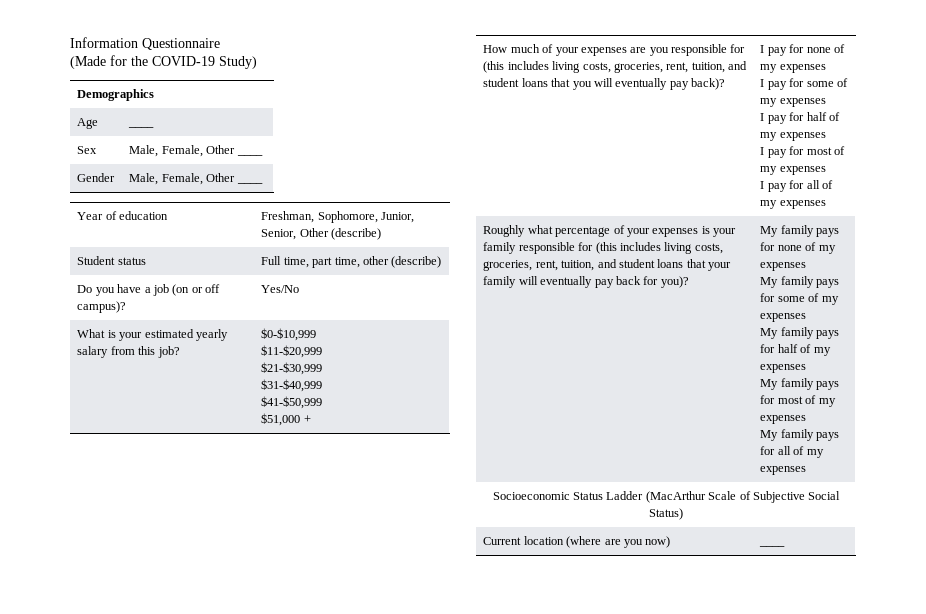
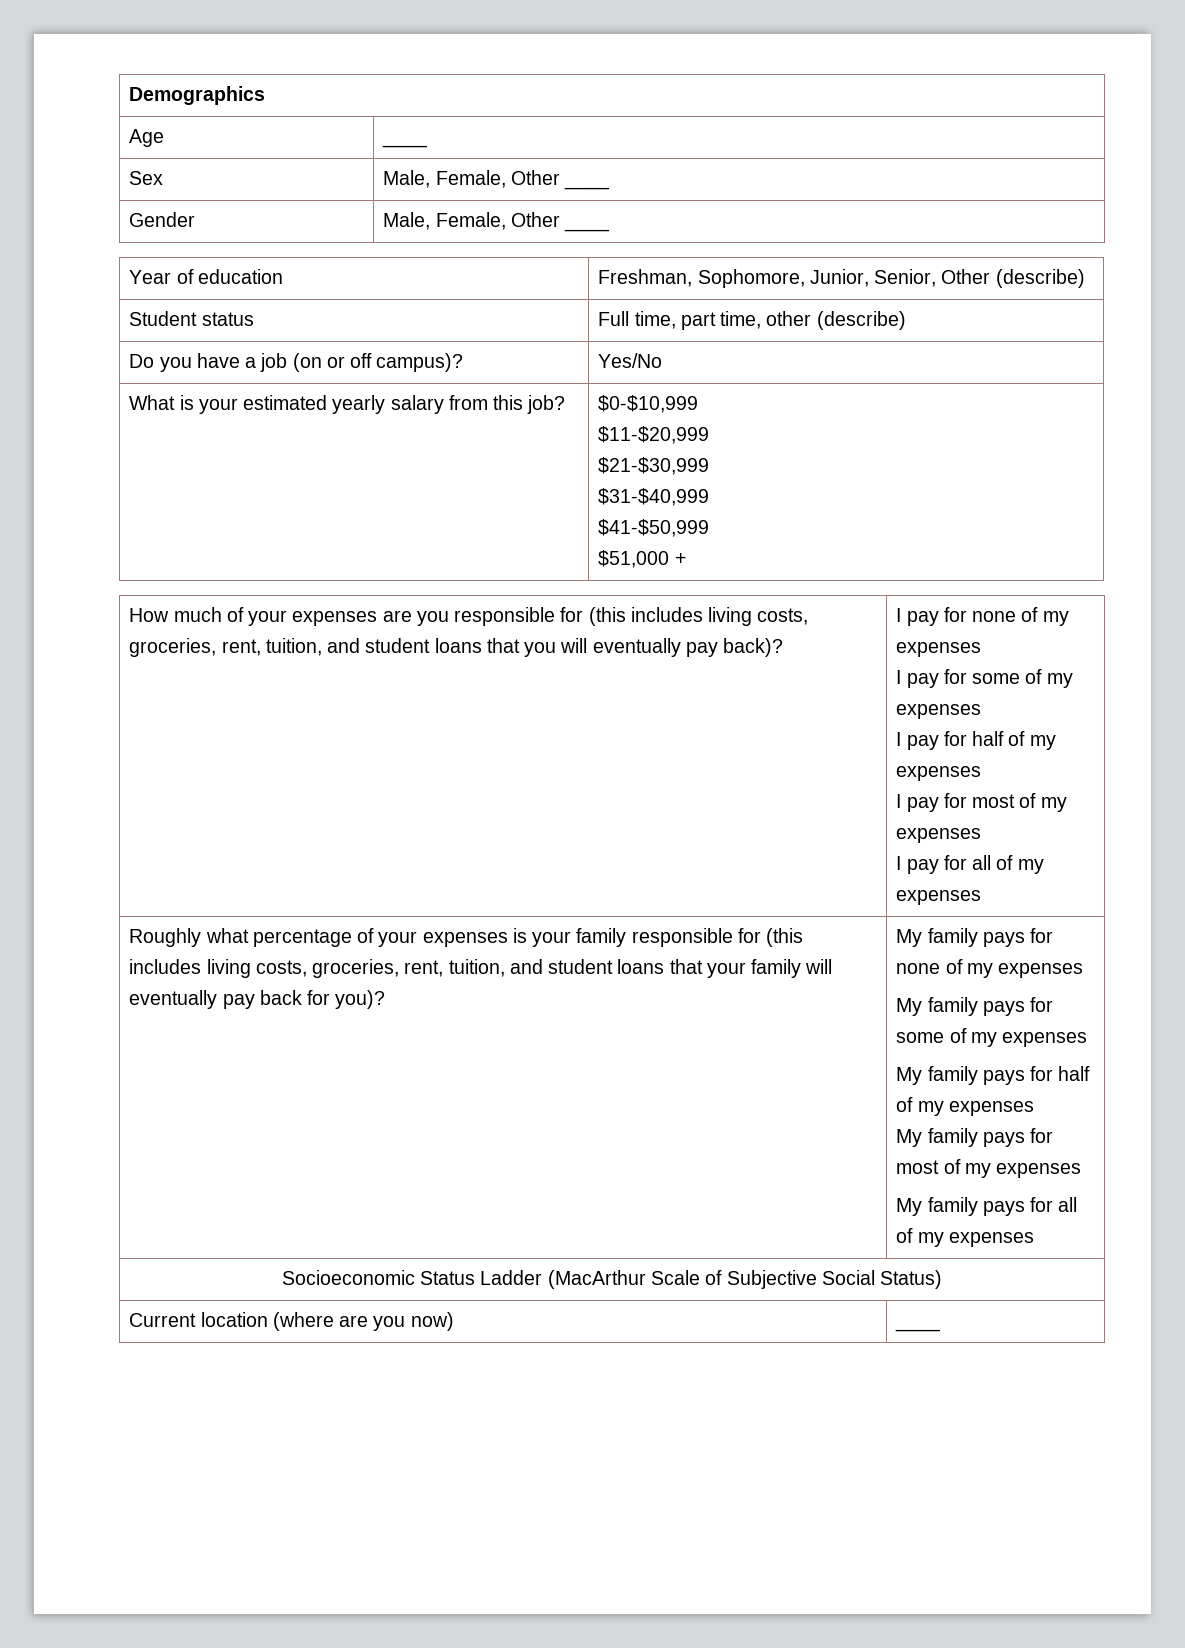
[70,37,220,50] [70,55,257,69] Information Questionnaire // (Made for the COVID-19 Study) // -> (129, 95) none

